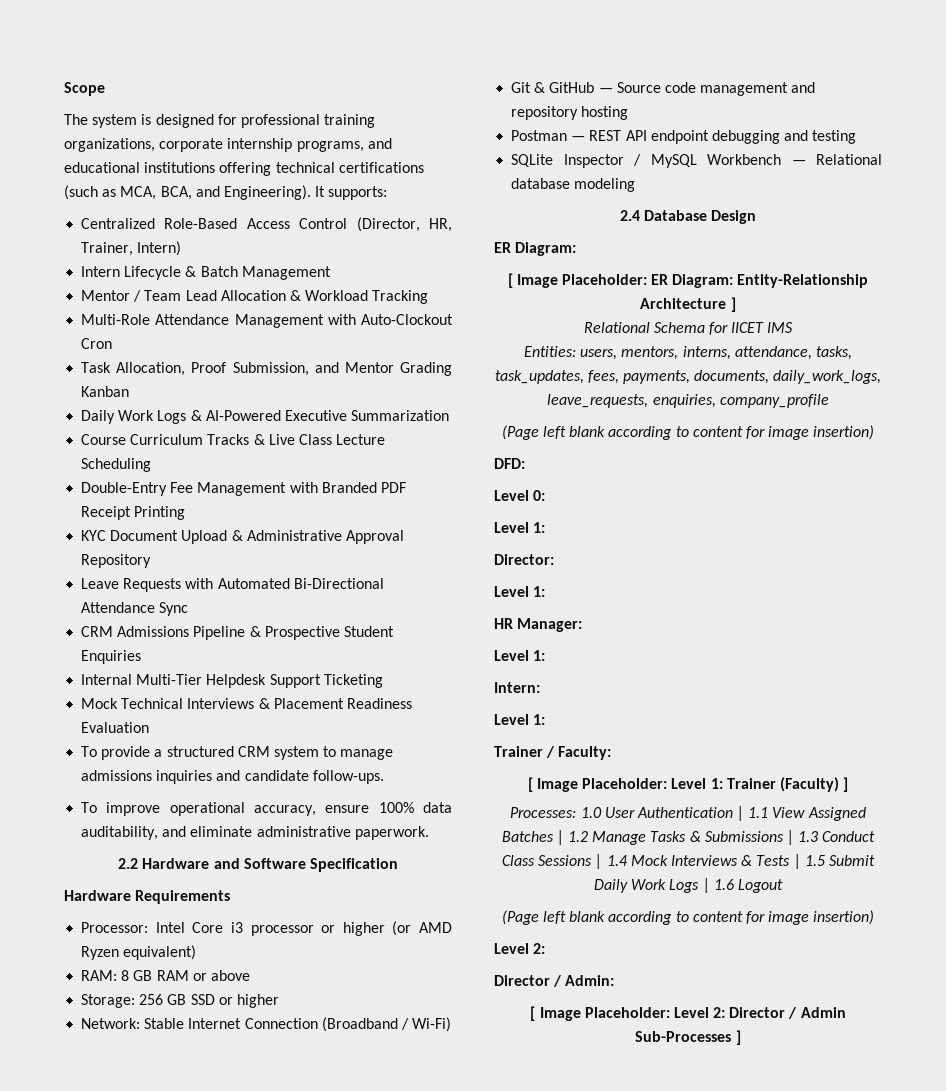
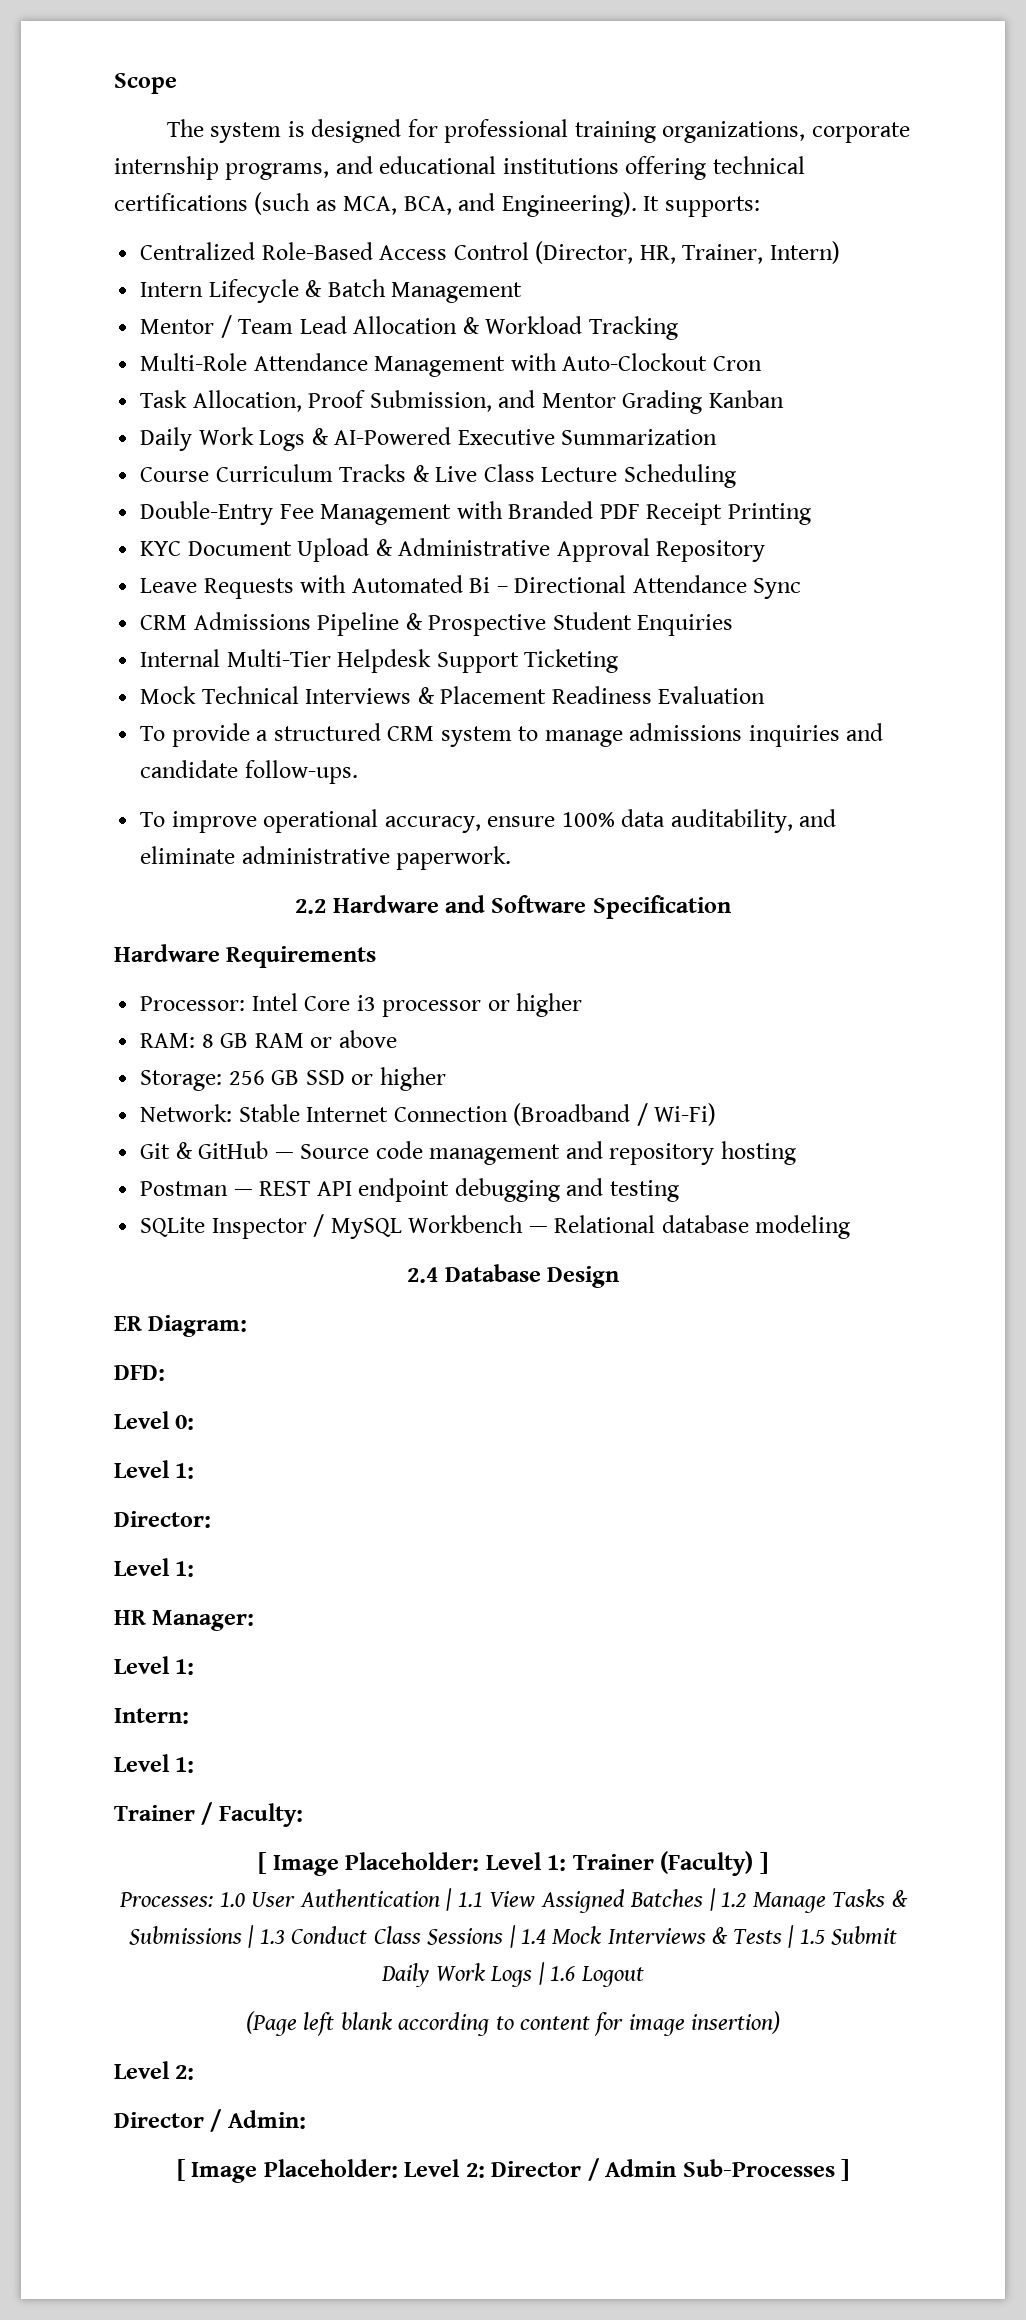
[293,578,384,589] Bi-Directional -> [469,575,627,593] Bi – Directional
[392,921,452,936] [81,945,197,960] (or AMD Ryzen equivalent) -> (583, 1005) none
[507,273,869,288] [640,297,736,312] [583,322,794,335] [524,346,852,360] [494,370,882,384] [547,394,829,408] [501,425,875,440] // [ Image Placeholder: ER Diagram: Entity-Relationship Architecture ] // Relational Schema for IICET IMS // Entities: users, mentors, interns, attendance, tasks, task_updates, fees, payments, documents, daily_work_logs, leave_requests, enquiries, company_profile // (Page left blank according to content for image insertion) -> (248, 1326) none

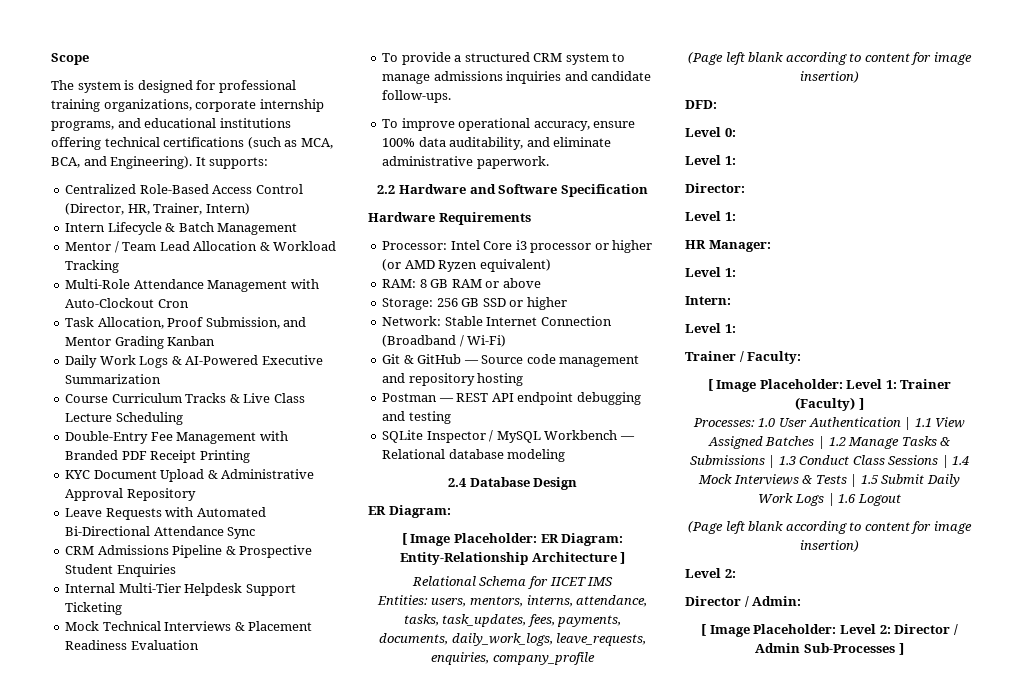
[469,575,627,593] Bi – Directional -> [65,526,151,536] Bi-Directional
(583, 1005) none -> [382,259,551,272] (or AMD Ryzen equivalent)
(248, 1326) none -> [401,533,624,546] [399,552,626,565] [411,576,614,589] [376,595,648,607] [403,614,622,627] [378,633,647,646] [431,652,595,665] [688,52,972,65] [800,71,859,83] // [ Image Placeholder: ER Diagram: Entity-Relationship Architecture ] // Relational Schema for IICET IMS // Entities: users, mentors, interns, attendance, tasks, task_updates, fees, payments, documents, daily_work_logs, leave_requests, enquiries, company_profile // (Page left blank according to content for image insertion)

